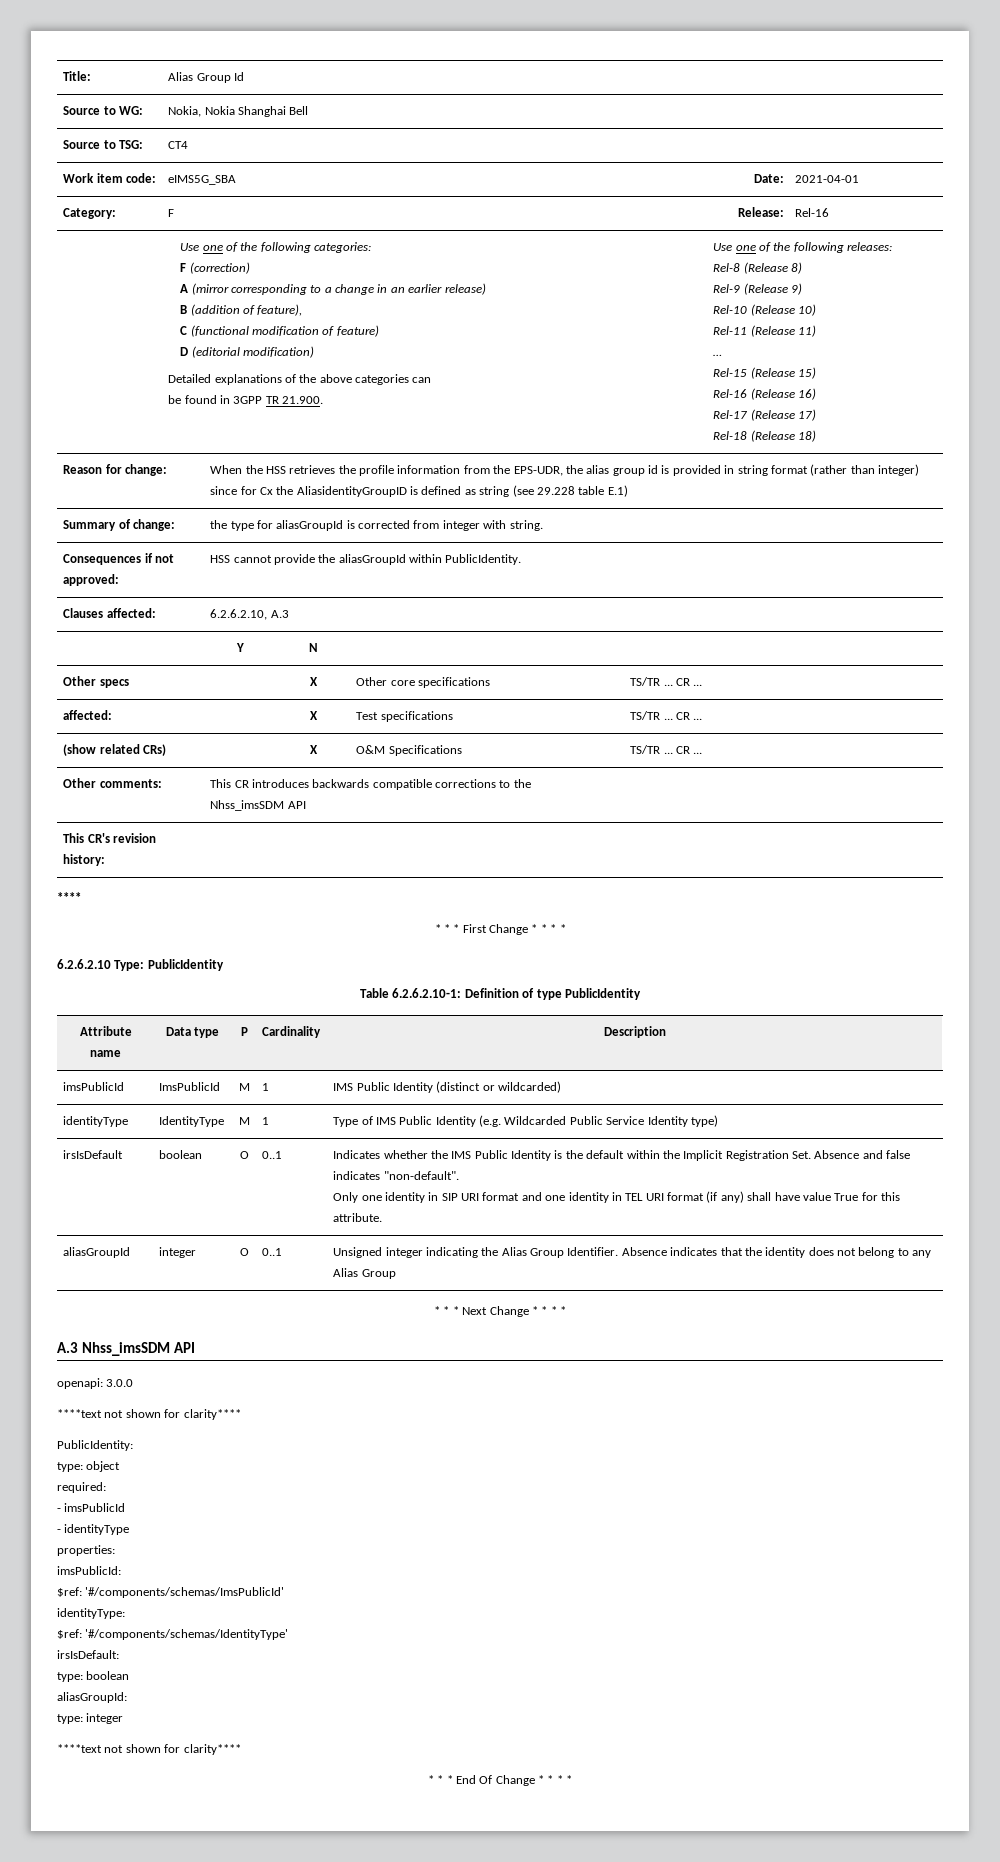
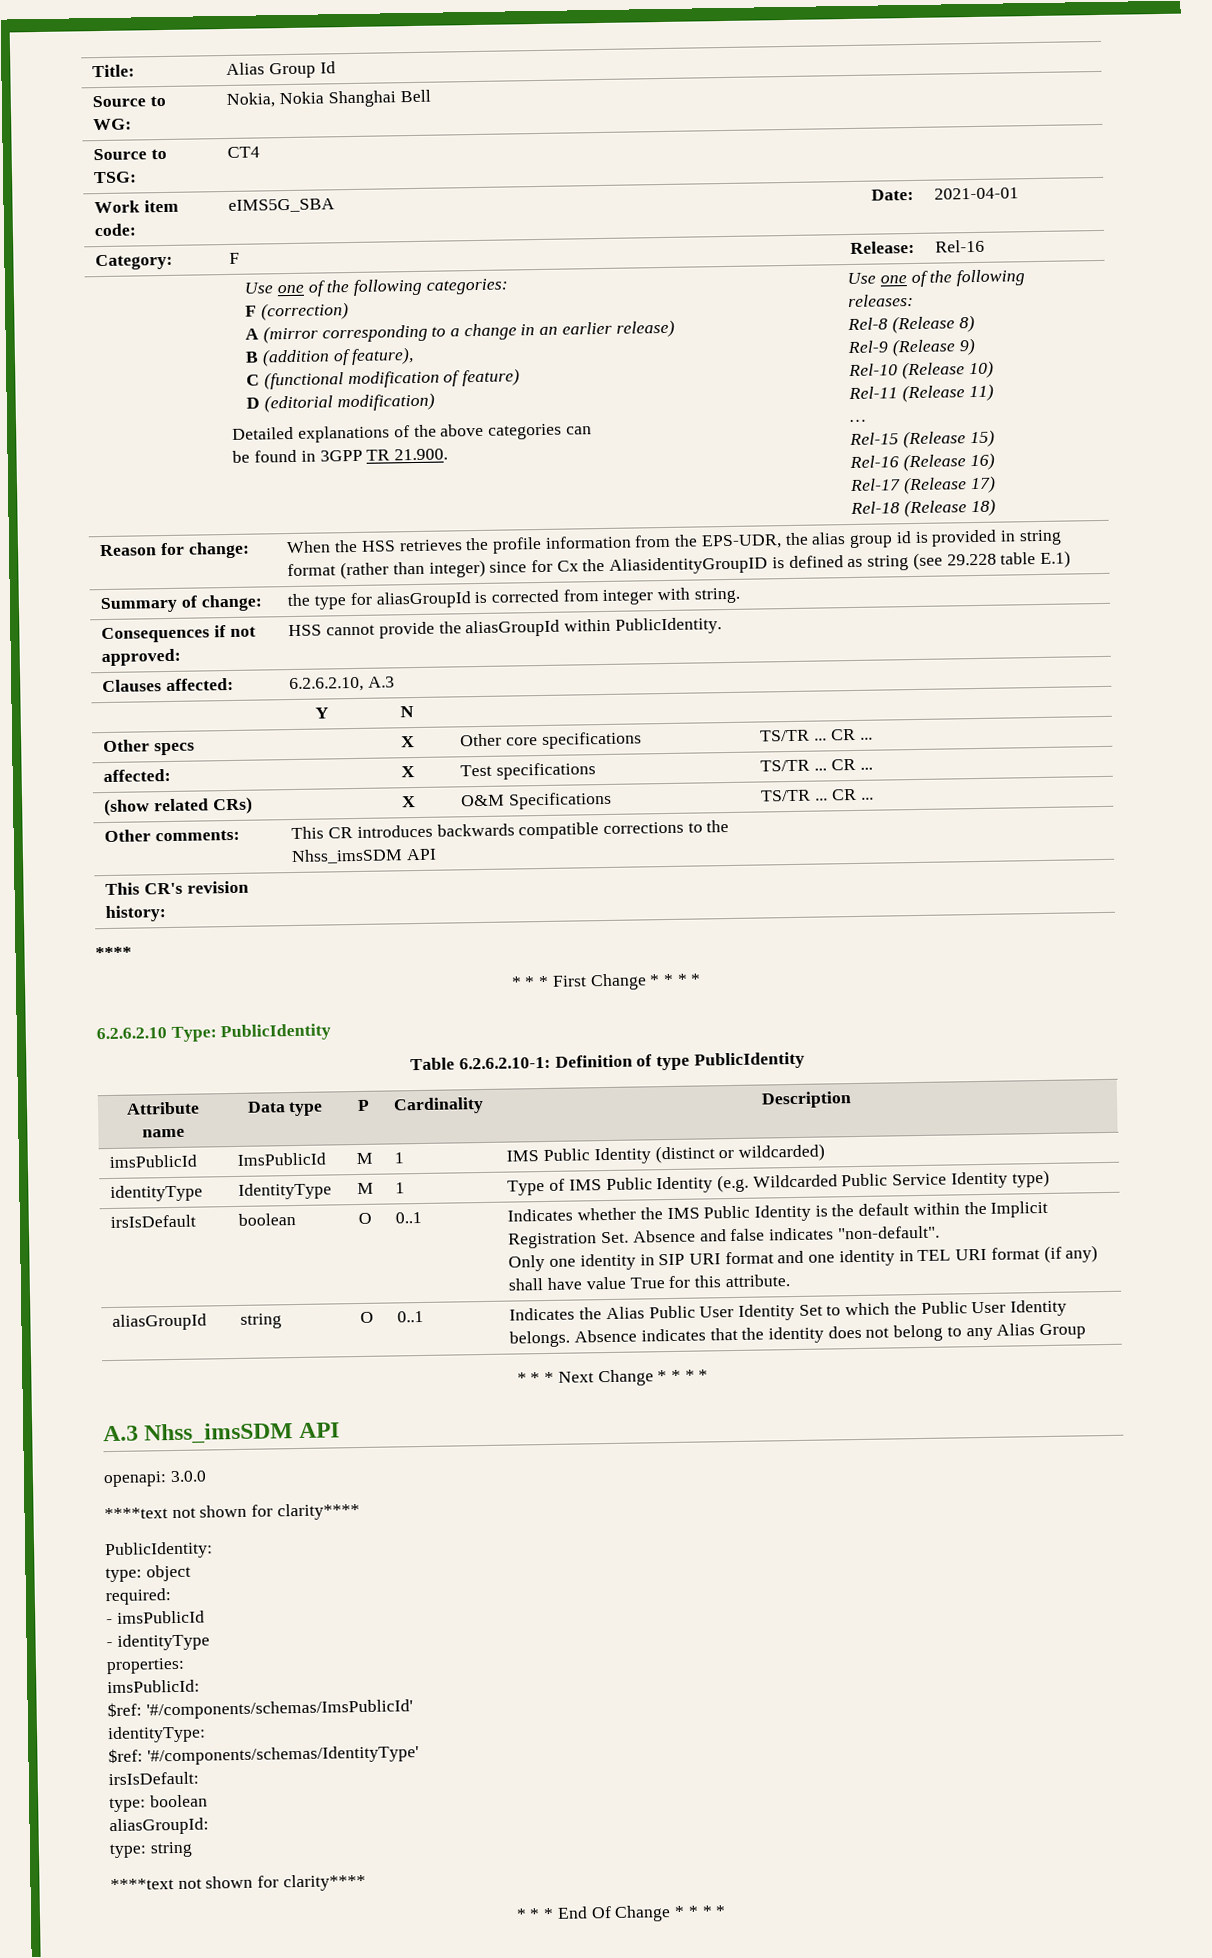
[159,1247,197,1258] [239,1248,249,1256] [262,1248,283,1256] [333,1247,619,1258] integer | O | 0..1 | Unsigned integer indicating the Alias Group Identifier. -> [240,1313,283,1329] [360,1311,374,1323] [397,1310,425,1323] [509,1299,1068,1321] [509,1330,571,1348] string | O | 0..1 | Indicates the Alias Public User Identity Set to which the Public User Identity belongs.
[86,1713,124,1724] integer -> [149,1841,193,1858] string

